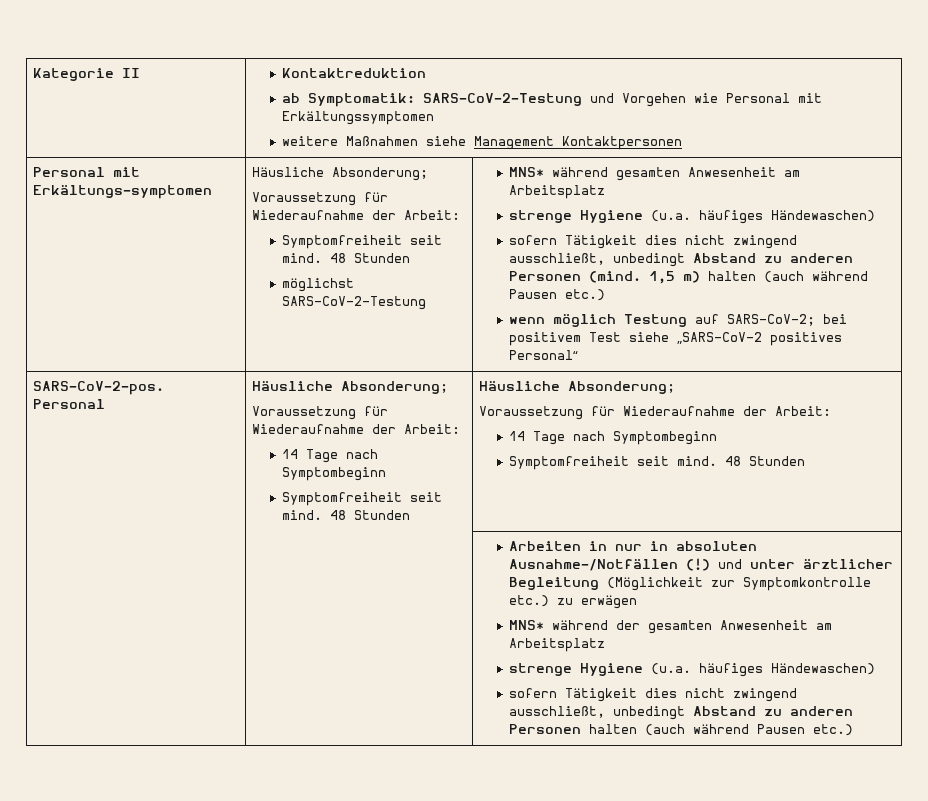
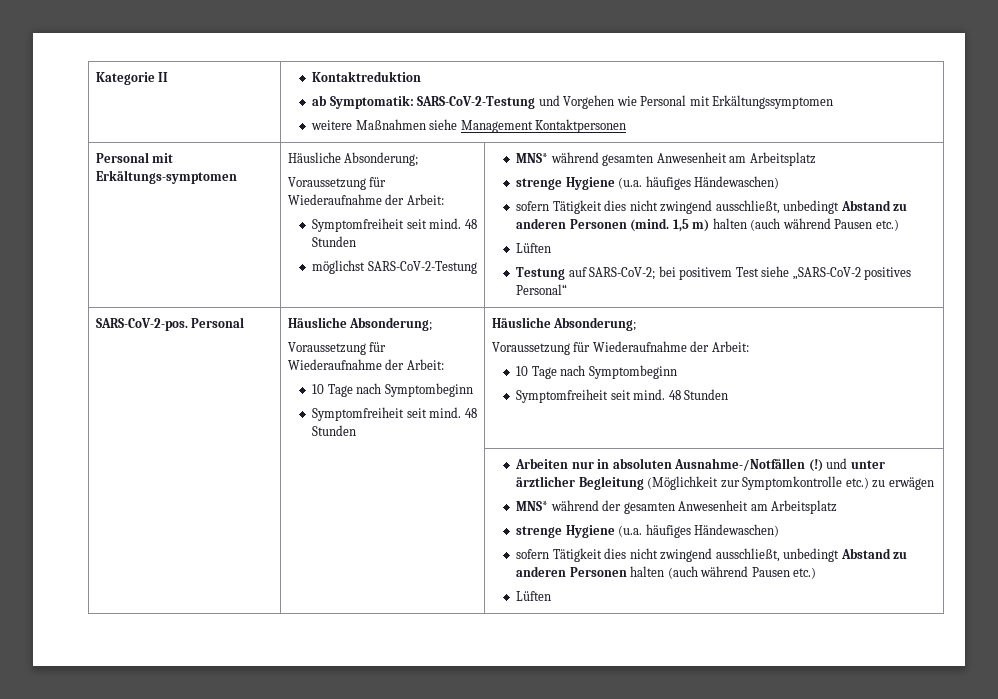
[508,314,616,327] wenn möglich -> [515,243,551,253] Lüften //
[281,449,298,459] 14 -> [311,384,324,394] 10
[508,431,525,441] 14 -> [515,366,528,376] 10
[588,541,607,551] in -> (568, 463) none
(853, 730) none -> [515,591,551,601] // Lüften

